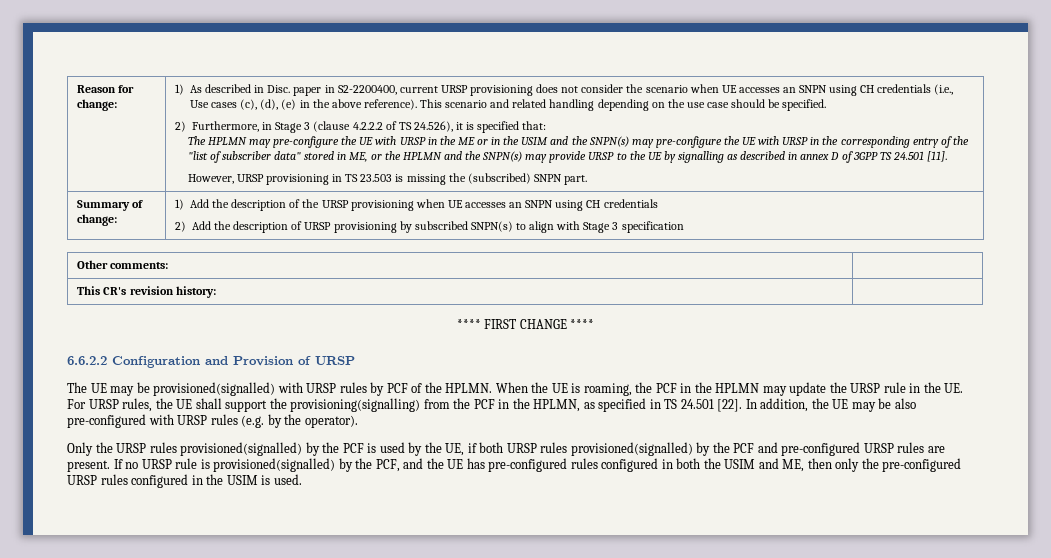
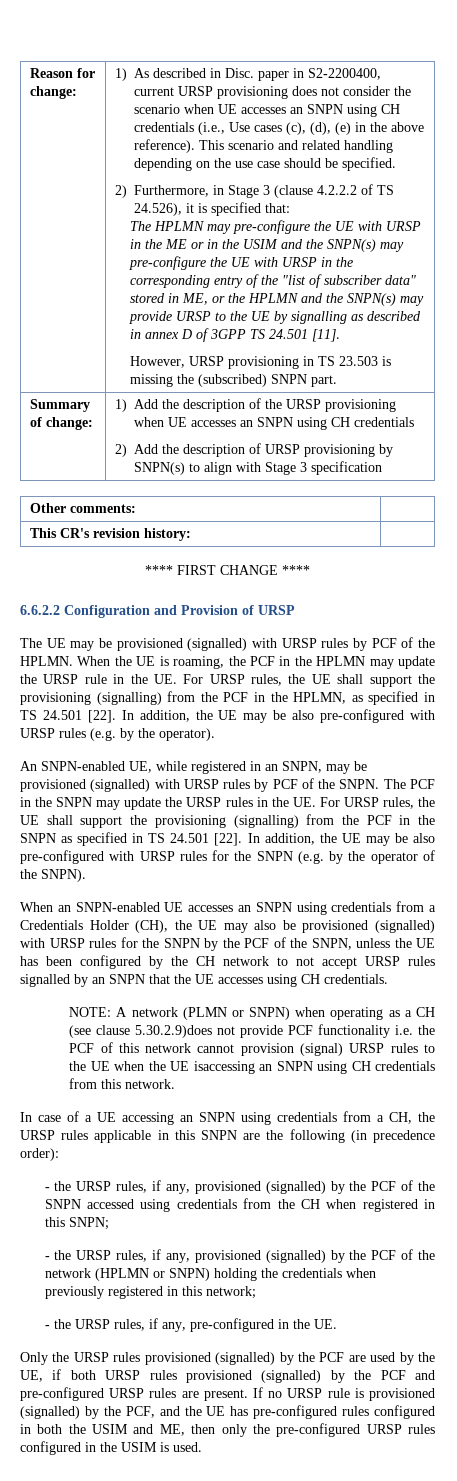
[414,221,468,230] subscribed -> (394, 450) none
[153,382,276,396] provisioned(signalled) -> [116,638,248,651] provisioned (signalled)
[290,398,421,412] provisioning(signalling) -> [20,692,162,705] provisioning (signalling)
(358, 421) none -> [20,761,367,774] [20,778,435,792] [20,797,435,810] [20,814,435,828] [20,832,436,846] [20,850,435,864] [20,869,86,882] [20,901,437,915] [20,920,435,933] [20,937,435,951] [20,955,435,969] [20,974,388,987] [69,1007,436,1020] [69,1024,435,1038] [69,1042,436,1056] [69,1061,435,1074] [69,1078,176,1089] [20,1111,435,1125] [20,1129,435,1143] [20,1148,59,1161] [44,1180,435,1194] [44,1198,436,1212] [44,1217,109,1230] [44,1249,435,1263] [44,1268,376,1281] [44,1286,256,1299] [44,1318,337,1332] // An SNPN-enabled UE, while registered in an SNPN, may be provisioned (signalled) with URSP rules by PCF of the SNPN. The PCF in the SNPN may update the URSP rules in the UE. For URSP rules, the UE shall support the provisioning (signalling) from the PCF in the SNPN as specified in TS 24.501 [22]. In addition, the UE may be also pre-configured with URSP rules for the SNPN (e.g. by the operator of the SNPN). // When an SNPN-enabled UE accesses an SNPN using credentials from a Credentials Holder (CH), the UE may also be provisioned (signalled) with URSP rules for the SNPN by the PCF of the SNPN, unless the UE has been configured by the CH network to not accept URSP rules signalled by an SNPN that the UE accesses using CH credentials. // NOTE: A network (PLMN or SNPN) when operating as a CH (see clause 5.30.2.9)does not provide PCF functionality i.e. the PCF of this network cannot provision (signal) URSP rules to the UE when the UE isaccessing an SNPN using CH credentials from this network. // In case of a UE accessing an SNPN using credentials from a CH, the URSP rules applicable in this SNPN are the following (in precedence order): // - the URSP rules, if any, provisioned (signalled) by the PCF of the SNPN accessed using credentials from the CH when registered in this SNPN; // - the URSP rules, if any, provisioned (signalled) by the PCF of the network (HPLMN or SNPN) holding the credentials when previously registered in this network; // - the URSP rules, if any, pre-configured in the UE.
[180,442,377,456] provisioned(signalled) by the PCF is -> [144,1352,366,1365] provisioned (signalled) by the PCF are
[570,442,693,456] provisioned(signalled) -> [186,1370,322,1383] provisioned (signalled)
[213,458,336,472] provisioned(signalled) -> [368,1388,435,1401] [20,1406,80,1419] provisioned (signalled)

